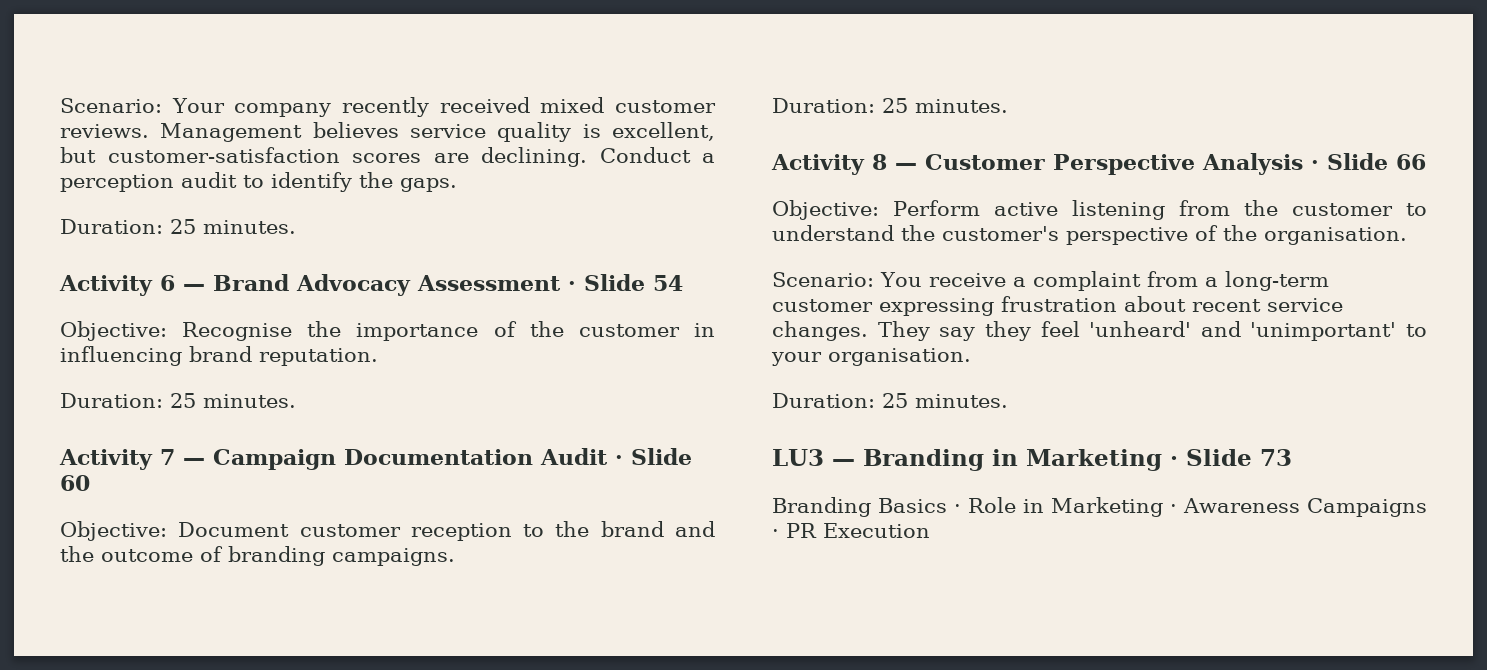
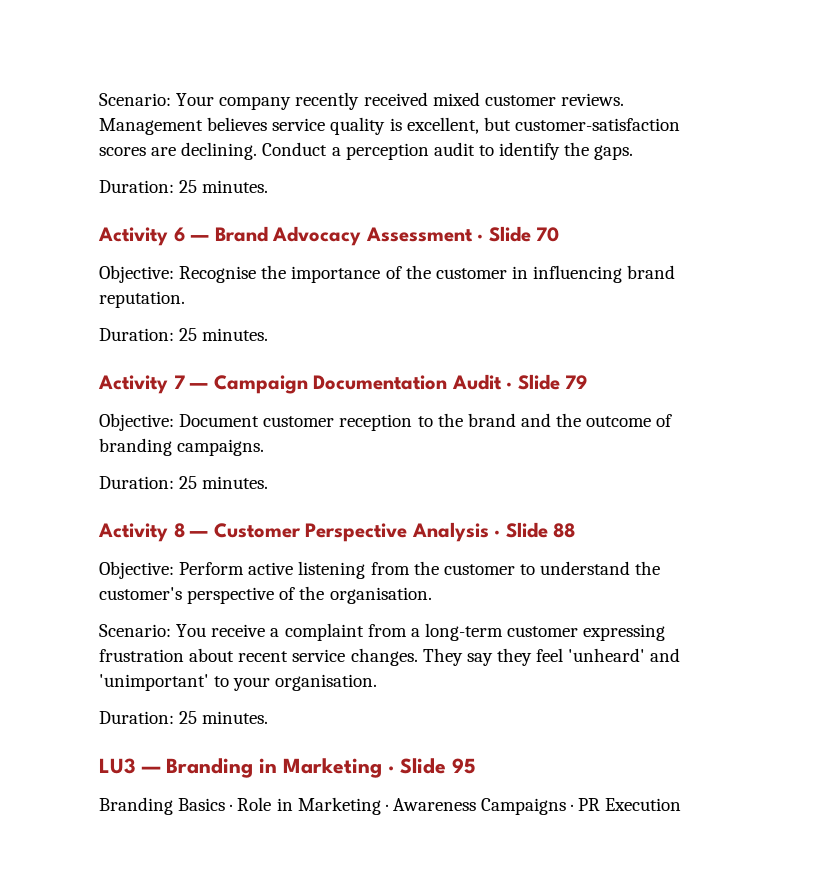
[653,275,683,291] 54 -> [536,227,560,242] 70
[60,475,90,491] 60 -> [565,375,589,389] 79
[1395,154,1426,170] 66 -> [553,523,576,538] 88
[1259,449,1292,466] 73 -> [452,758,476,774] 95

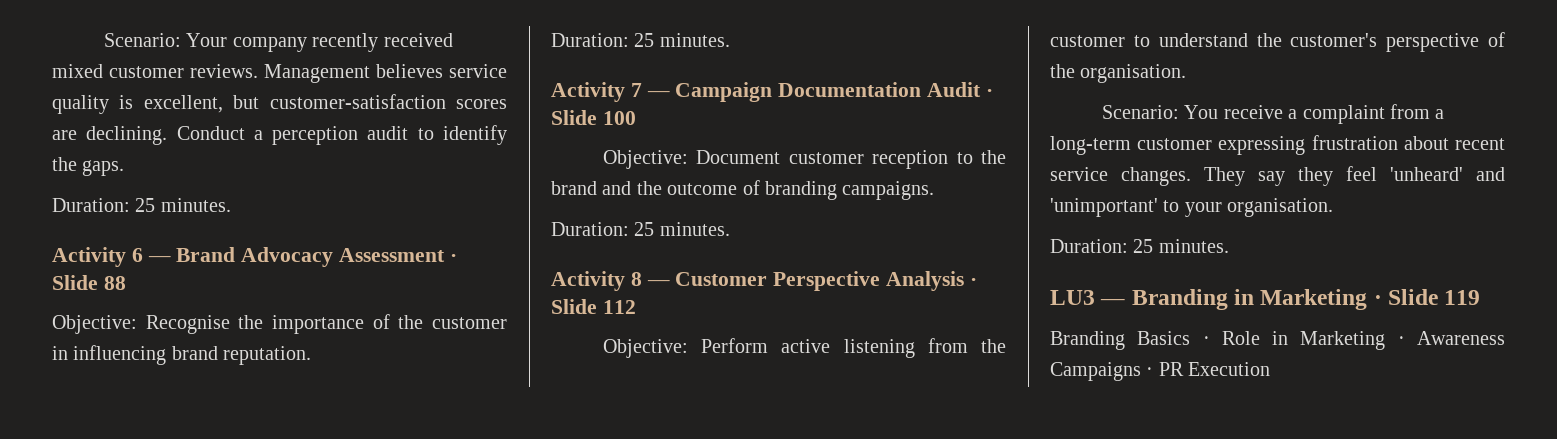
[536,227,560,242] 70 -> [103,276,126,290] 88
[565,375,589,389] 79 -> [602,111,636,125] 100
[553,523,576,538] 88 -> [602,300,636,314] 112
[452,758,476,774] 95 -> [1444,290,1481,305] 119

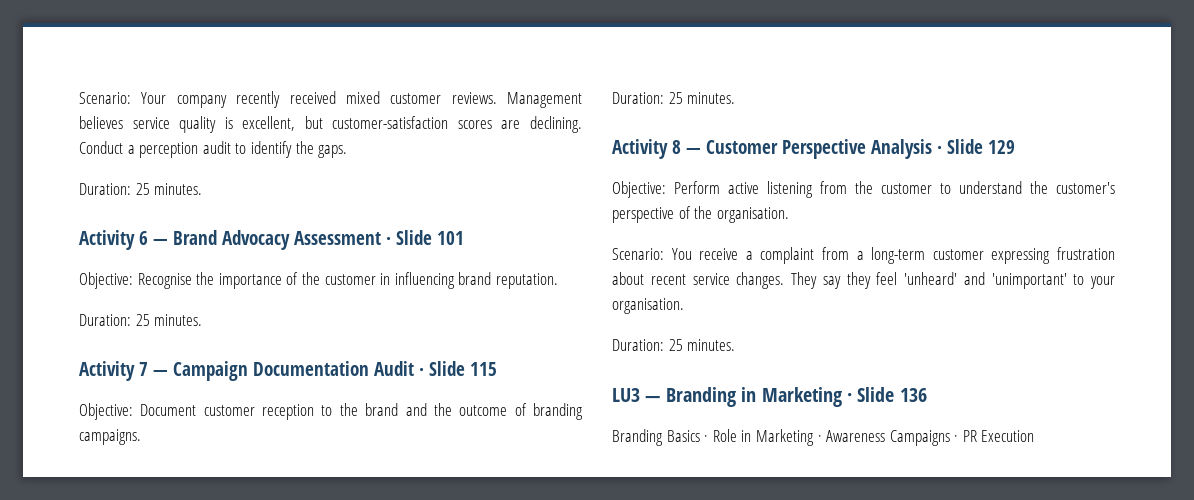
[103,276,126,290] 88 -> [437,231,464,245] 101
[602,111,636,125] 100 -> [470,362,497,376] 115
[602,300,636,314] 112 -> [988,140,1015,154] 129
[1444,290,1481,305] 119 -> [899,388,927,402] 136

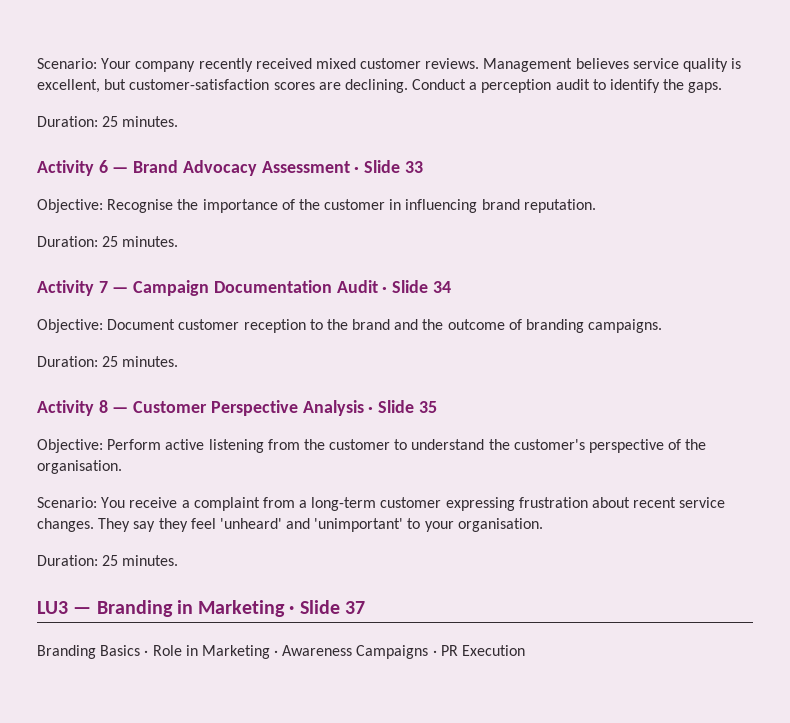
[437,231,464,245] 101 -> [404,161,423,173] 33
[470,362,497,376] 115 -> [432,281,451,293] 34
[988,140,1015,154] 129 -> [418,401,437,413] 35
[899,388,927,402] 136 -> [344,601,365,614] 37

